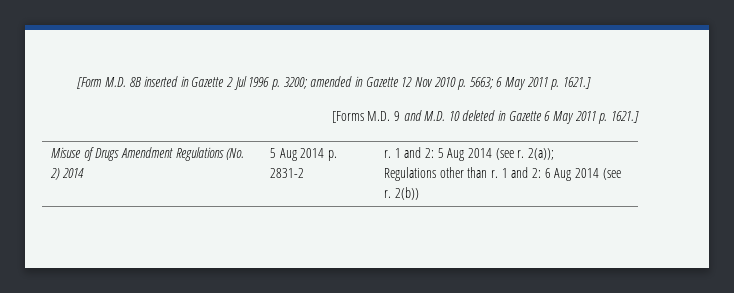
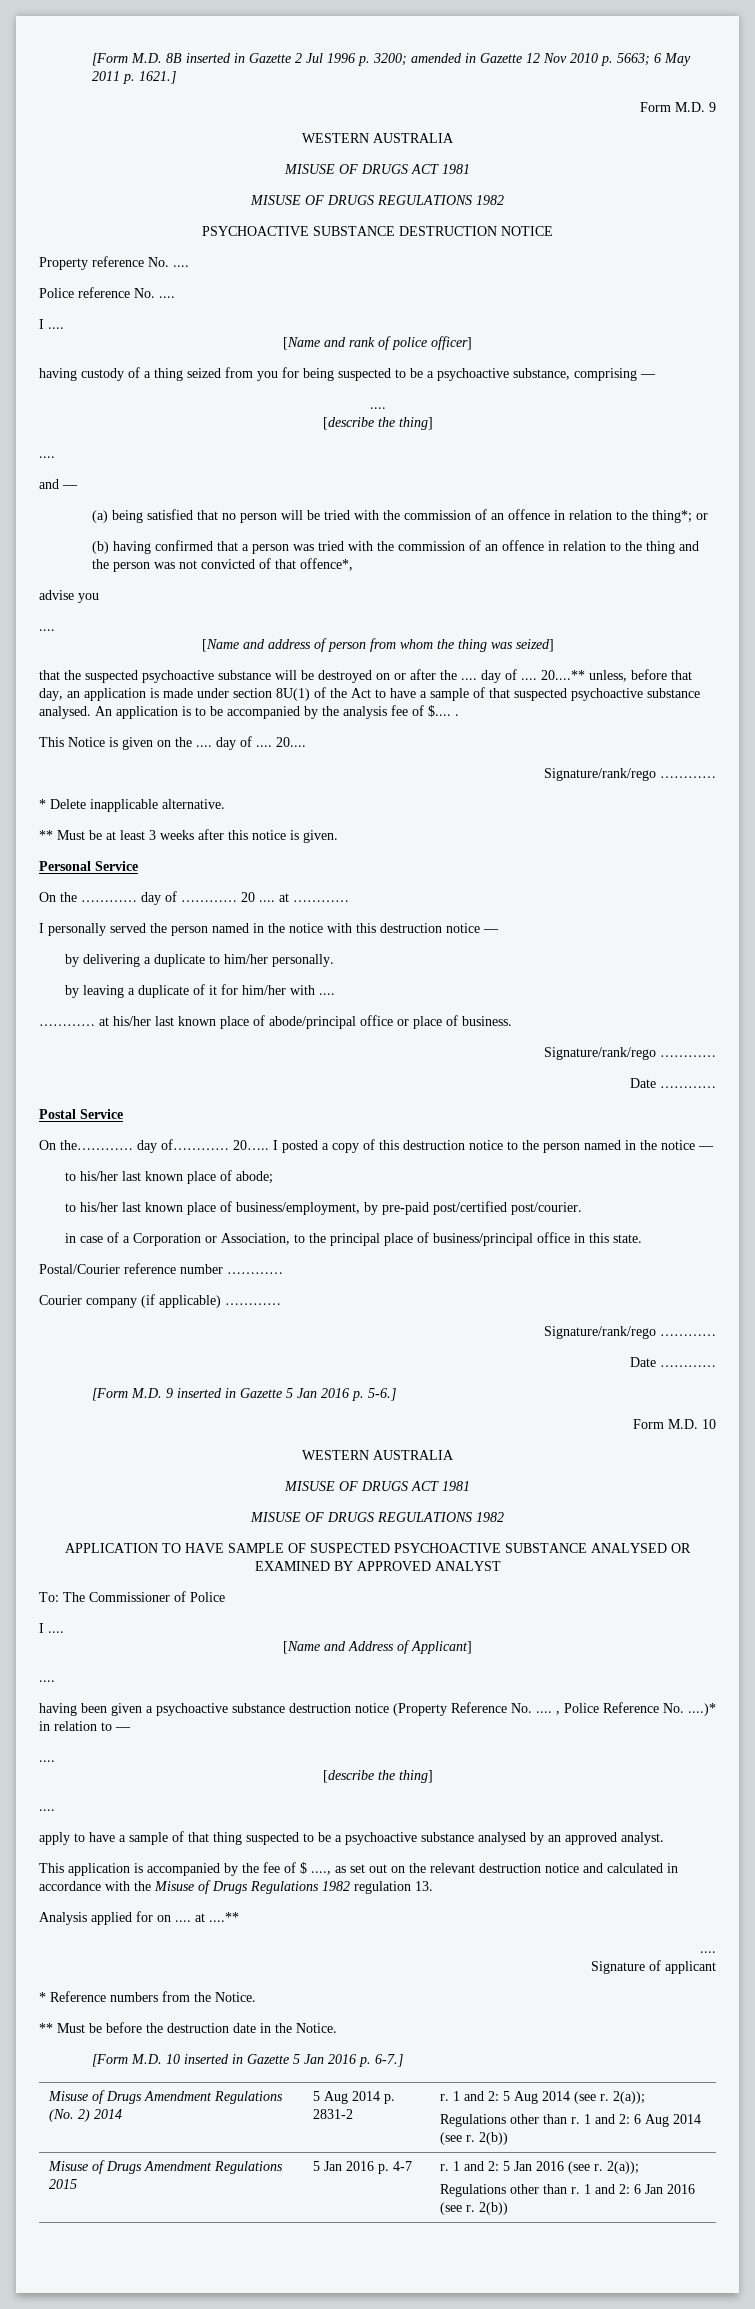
[331,110,639,124] [Forms M.D. 9 and M.D. 10 deleted in Gazette 6 May 2011 p. 1621.] -> [640,102,716,112] [302,133,454,143] [284,164,470,174] [250,195,504,205] [202,226,553,236] [39,256,189,270] [39,287,175,298] [39,319,64,329] [283,336,472,350] [39,367,656,381] [369,407,386,409] [322,417,433,430] [39,456,55,458] [39,479,78,489] [91,509,708,523] [91,540,699,554] [91,558,353,572] [39,590,99,603] [39,629,55,631] [201,638,554,652] [39,669,692,683] [39,687,700,701] [39,705,459,719] [39,736,306,750] [544,768,716,781] [39,799,225,812] [39,829,338,843] [39,861,138,871] [39,891,349,905] [39,923,499,936] [65,954,335,967] [65,984,336,998] [39,1015,512,1029] [544,1047,716,1060] [630,1078,716,1088] [39,1109,123,1119] [39,1139,714,1153] [65,1170,274,1184] [65,1201,583,1215] [65,1232,643,1246] [39,1263,283,1274] [39,1294,281,1308] [544,1326,716,1339] [630,1357,716,1367] [91,1388,396,1401] [633,1419,716,1429] [302,1450,454,1460] [284,1481,470,1491] [250,1512,504,1522] [65,1543,691,1553] [254,1561,501,1571] [39,1591,225,1602] [39,1623,64,1633] [283,1640,472,1654] [39,1680,55,1682] [39,1702,716,1716] [39,1721,131,1731] [39,1760,55,1762] [322,1770,433,1783] [39,1809,55,1811] [39,1831,664,1845] [39,1862,678,1876] [39,1880,433,1894] [39,1911,239,1925] [700,1951,716,1953] [591,1960,716,1974] [39,1991,256,2002] [39,2022,337,2033] [91,2054,403,2067] Form M.D. 9 // WESTERN AUSTRALIA // MISUSE OF DRUGS ACT 1981 // MISUSE OF DRUGS REGULATIONS 1982 // PSYCHOACTIVE SUBSTANCE DESTRUCTION NOTICE // Property reference No. .... // Police reference No. .... // I .... // [Name and rank of police officer] // having custody of a thing seized from you for being suspected to be a psychoactive substance, comprising — // .... // [describe the thing] // .... // and — // (a) being satisfied that no person will be tried with the commission of an offence in relation to the thing*; or // (b) having confirmed that a person was tried with the commission of an offence in relation to the thing and the person was not convicted of that offence*, // advise you // .... // [Name and address of person from whom the thing was seized] // that the suspected psychoactive substance will be destroyed on or after the .... day of .... 20....** unless, before that day, an application is made under section 8U(1) of the Act to have a sample of that suspected psychoactive substance analysed. An application is to be accompanied by the analysis fee of $.... . // This Notice is given on the .... day of .... 20.... // Signature/rank/rego ………… // * Delete inapplicable alternative. // ** Must be at least 3 weeks after this notice is given. // Personal Service // On the ………… day of ………… 20 .... at ………… // I personally served the person named in the notice with this destruction notice — // by delivering a duplicate to him/her personally. // by leaving a duplicate of it for him/her with .... // ………… at his/her last known place of abode/principal office or place of business. // Signature/rank/rego ………… // Date ………… // Postal Service // On the………… day of………… 20….. I posted a copy of this destruction notice to the person named in the notice — // to his/her last known place of abode; // to his/her last known place of business/employment, by pre-paid post/certified post/courier. // in case of a Corporation or Association, to the principal place of business/principal office in this state. // Postal/Courier reference number ………… // Courier company (if applicable) ………… // Signature/rank/rego ………… // Date ………… // [Form M.D. 9 inserted in Gazette 5 Jan 2016 p. 5-6.] // Form M.D. 10 // WESTERN AUSTRALIA // MISUSE OF DRUGS ACT 1981 // MISUSE OF DRUGS REGULATIONS 1982 // APPLICATION TO HAVE SAMPLE OF SUSPECTED PSYCHOACTIVE SUBSTANCE ANALYSED OR EXAMINED BY APPROVED ANALYST // To: The Commissioner of Police // I .... // [Name and Address of Applicant] // .... // having been given a psychoactive substance destruction notice (Property Reference No. .... , Police Reference No. ....)* in relation to — // .... // [describe the thing] // .... // apply to have a sample of that thing suspected to be a psychoactive substance analysed by an approved analyst. // This application is accompanied by the fee of $ ...., as set out on the relevant destruction notice and calculated in accordance with the Misuse of Drugs Regulations 1982 regulation 13. // Analysis applied for on .... at ....** // .... // Signature of applicant // * Reference numbers from the Notice. // ** Must be before the destruction date in the Notice. // [Form M.D. 10 inserted in Gazette 5 Jan 2016 p. 6-7.]
(419, 193) none -> [48,2160,284,2174] [49,2179,78,2189] [313,2161,413,2174] [440,2161,640,2174] [440,2184,696,2197] [440,2202,509,2215] // Misuse of Drugs Amendment Regulations 2015 | 5 Jan 2016 p. 4-7 | r. 1 and 2: 5 Jan 2016 (see r. 2(a)); // Regulations other than r. 1 and 2: 6 Jan 2016 (see r. 2(b))

